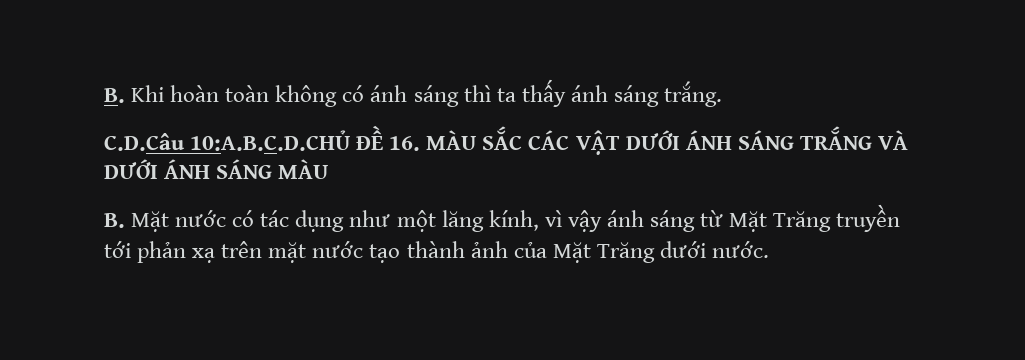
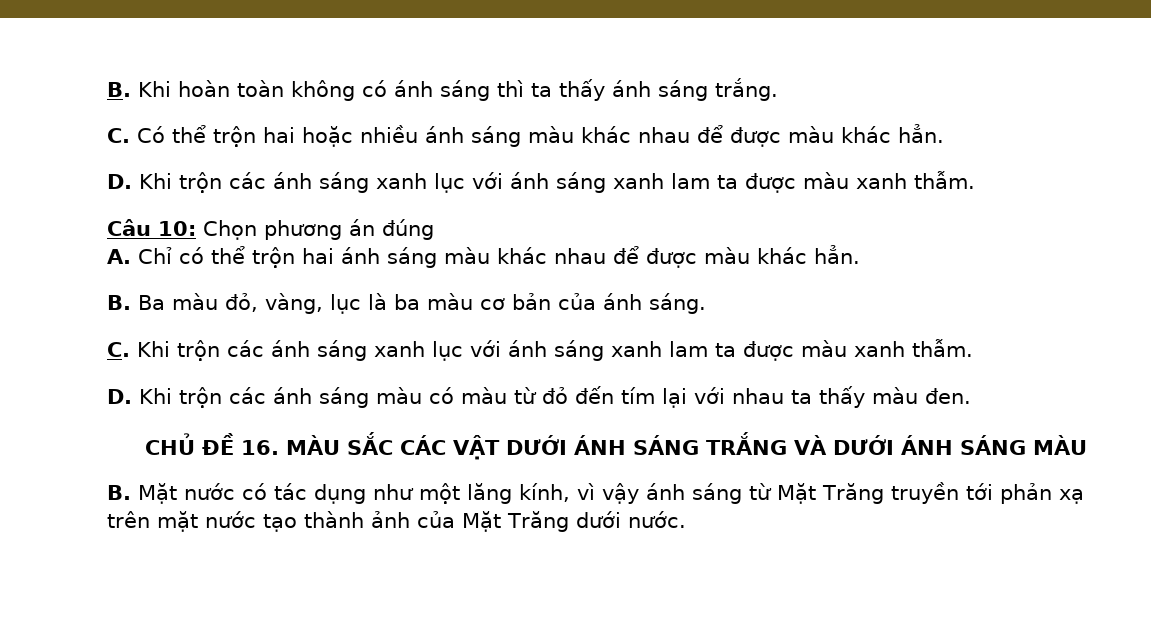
[104,130,351,151] C.D.Câu 10:A.B.C.D.CHỦ -> [107,124,944,147] [107,171,975,193] [107,219,434,240] [107,245,860,268] [107,293,706,314] [107,339,973,361] [107,386,971,408] [145,433,196,455] C. Có thể trộn hai hoặc nhiều ánh sáng màu khác nhau để được màu khác hẳn. // D. Khi trộn các ánh sáng xanh lục với ánh sáng xanh lam ta được màu xanh thẫm. // Câu 10: Chọn phương án đúng // A. Chỉ có thể trộn hai ánh sáng màu khác nhau để được màu khác hẳn. // B. Ba màu đỏ, vàng, lục là ba màu cơ bản của ánh sáng. // C. Khi trộn các ánh sáng xanh lục với ánh sáng xanh lam ta được màu xanh thẫm. // D. Khi trộn các ánh sáng màu có màu từ đỏ đến tím lại với nhau ta thấy màu đen. // CHỦ

